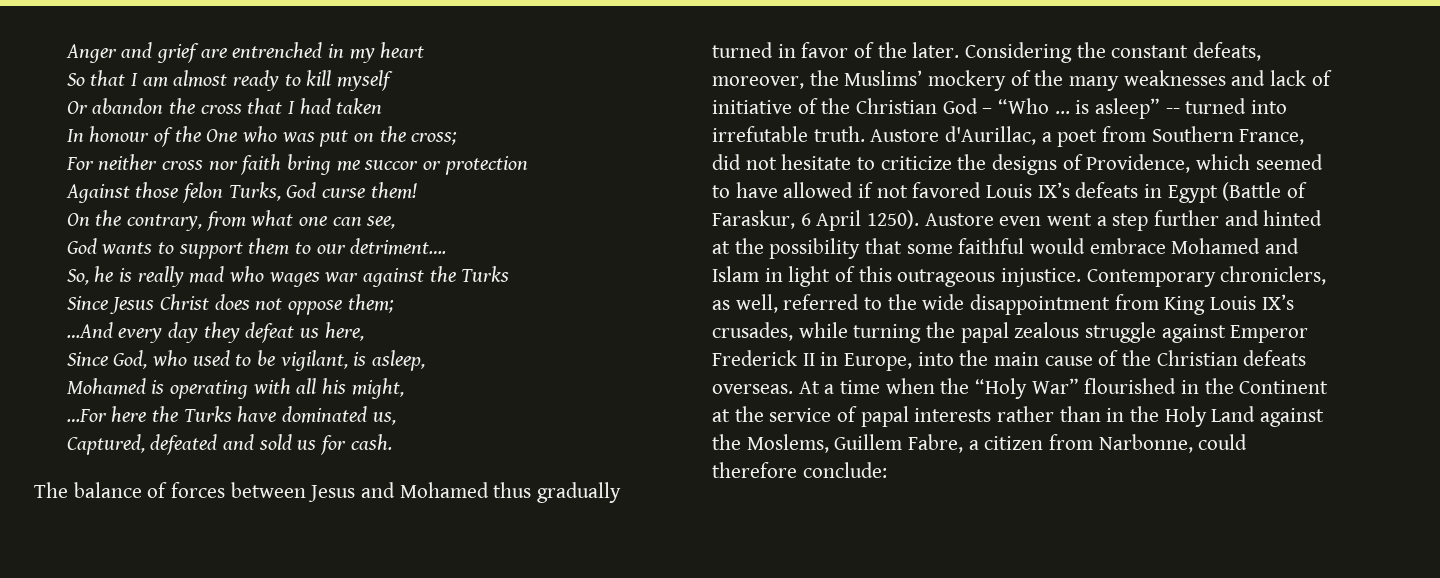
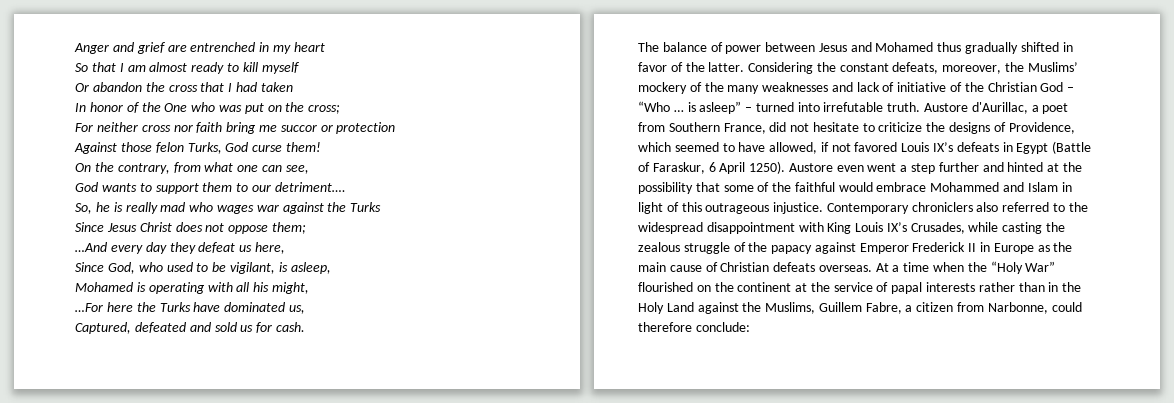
[89,126,150,142] honour -> [90,102,124,112] honor
[171,482,226,498] forces -> [725,45,762,54] power
[712,42,773,58] turned -> [1020,42,1059,52] shifted
[912,42,960,58] later. -> [708,62,745,72] latter.
[1165,108,1180,114] -- -> [745,107,753,112] –
[783,182,854,198] allowed -> [769,142,818,154] allowed,
(953, 249) none -> [757,182,792,192] of the
[1171,238,1261,254] Mohamed -> [930,182,1000,192] Mohammed
[1220,266,1327,285] [712,294,1294,315] [712,322,1157,343] chroniclers, as well, referred to the wide disappointment from King Louis IX’s crusades, while turning the papal zealous struggle -> [911,202,1088,212] [638,222,1066,234] [638,242,813,254] chroniclers also referred to the widespread disappointment with King Louis IX’s Crusades, while casting the zealous struggle of the papacy
[844,352,954,371] Europe, into -> [993,243,1050,254] Europe as
[1122,350,1152,366] the -> (718, 267) none
[1181,378,1329,394] in the Continent -> [696,282,792,292] on the continent
[746,434,829,453] Moslems, -> [765,302,816,314] Muslims,

